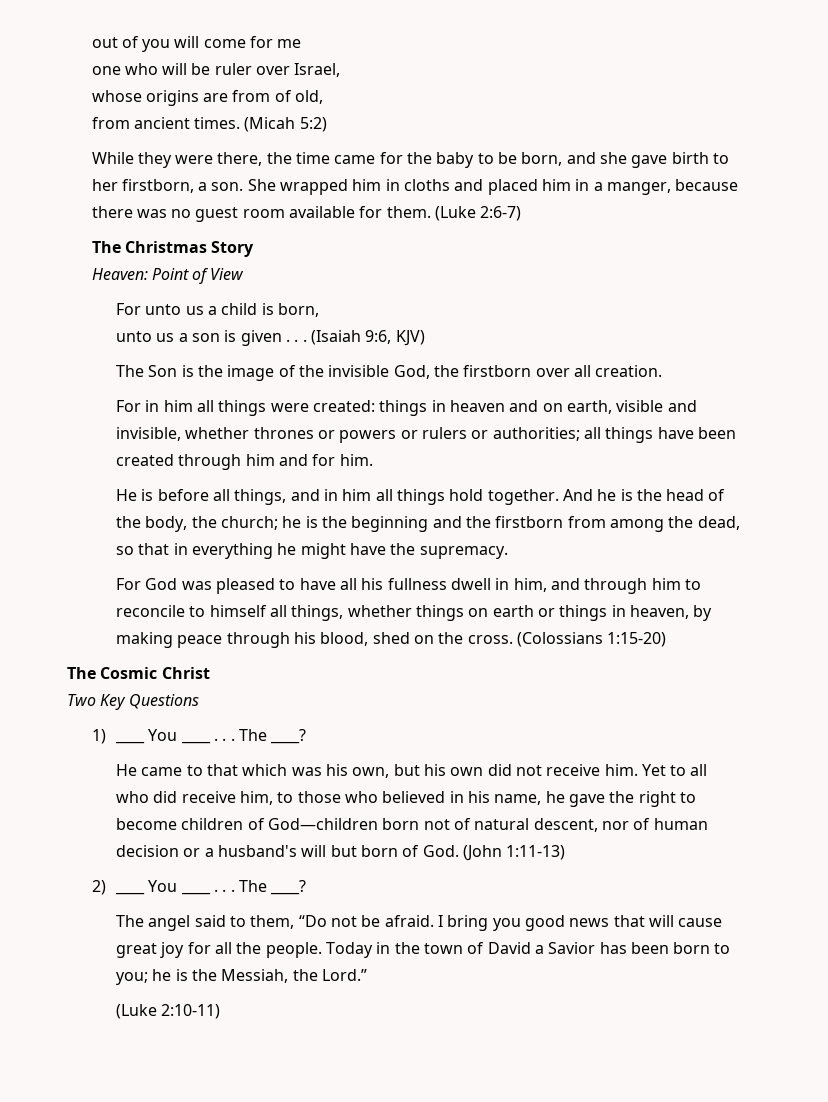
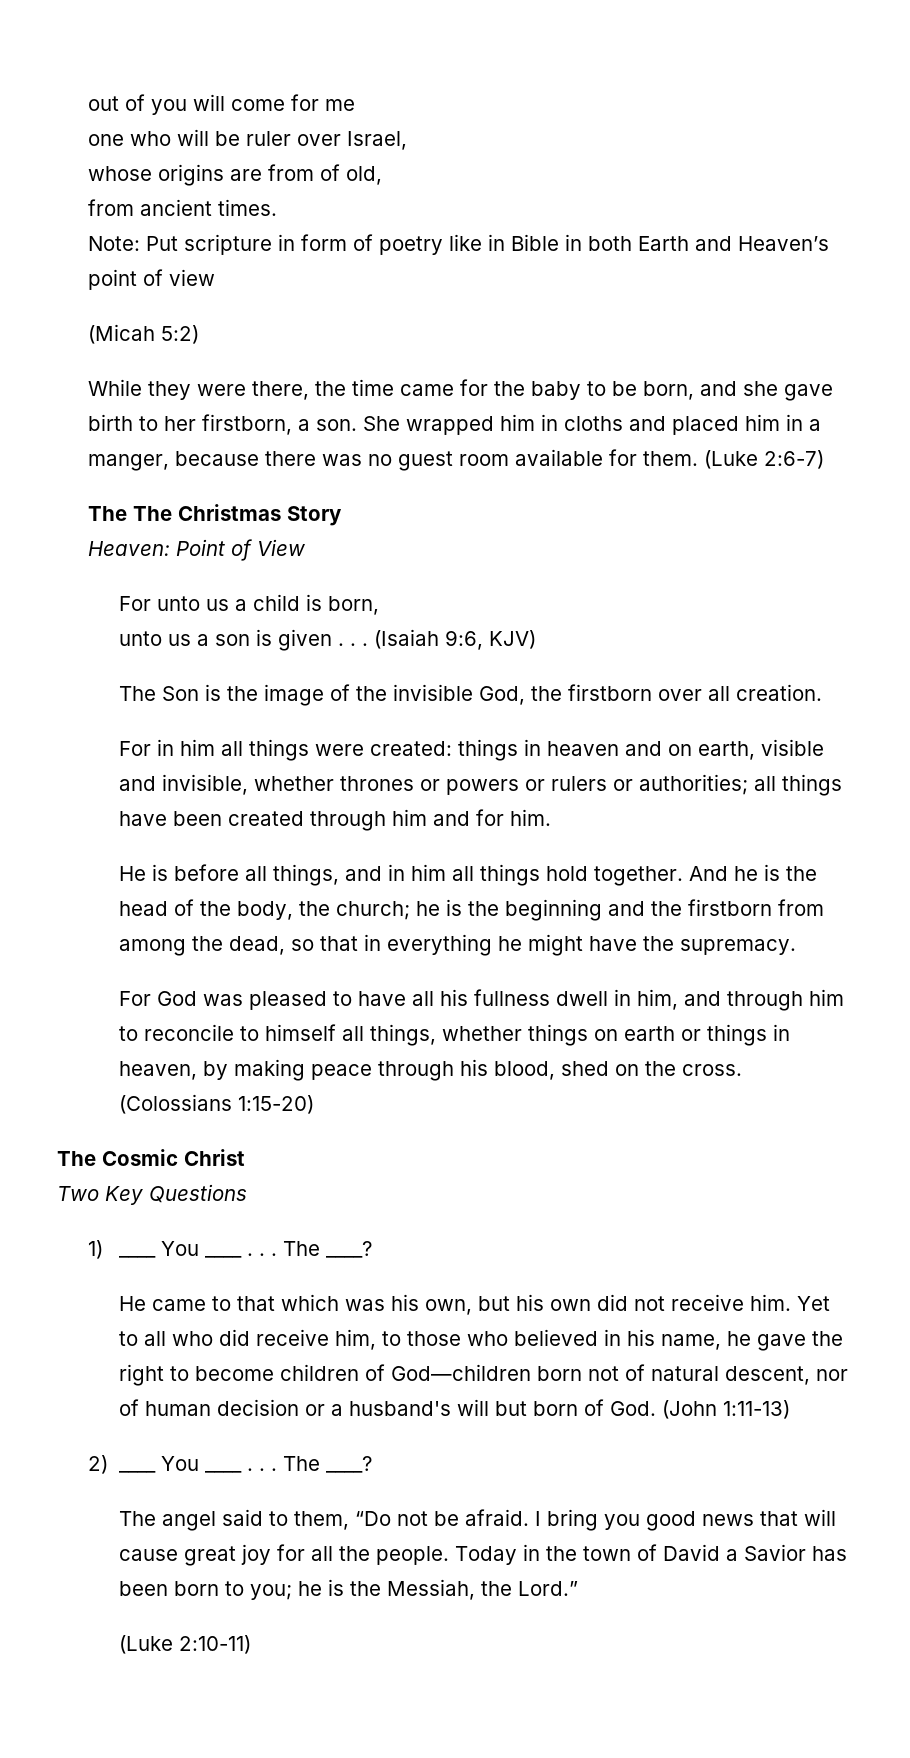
(241, 123) none -> [87,234,829,255] [87,269,215,290] // Note: Put scripture in form of poetry like in Bible in both Earth and Heaven’s point of view //
(121, 247) none -> [132,506,172,521] The

